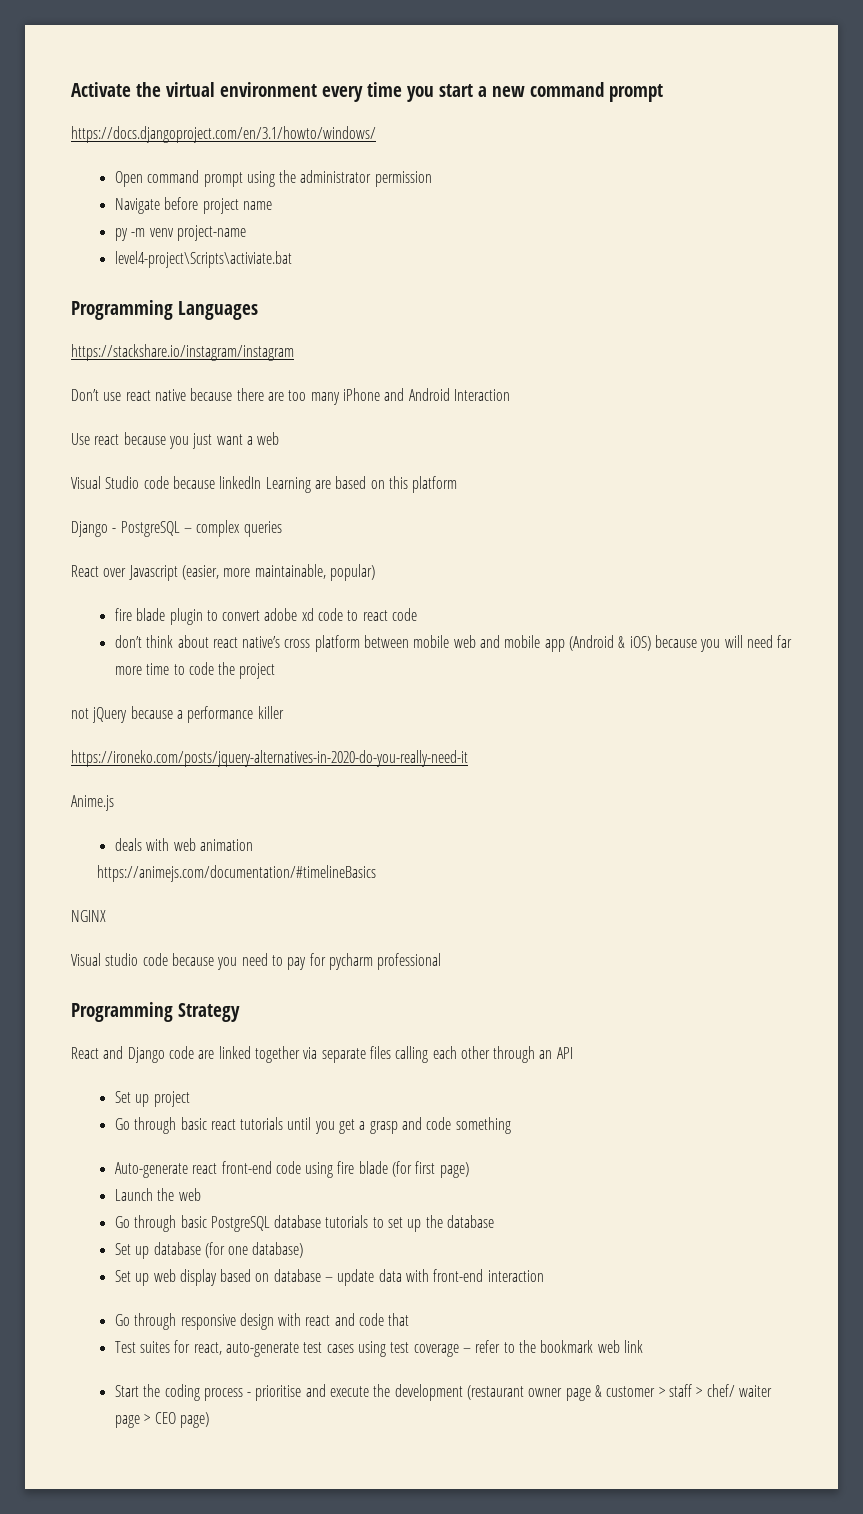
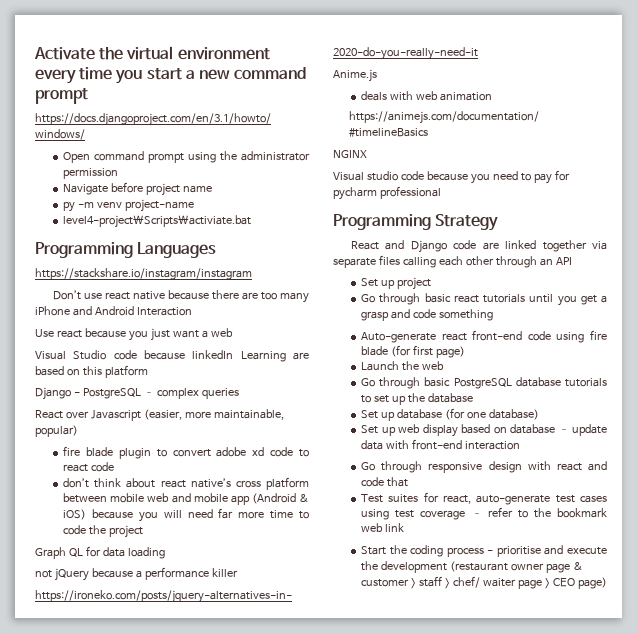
(276, 671) none -> [35,546,165,559] // Graph QL for data loading

